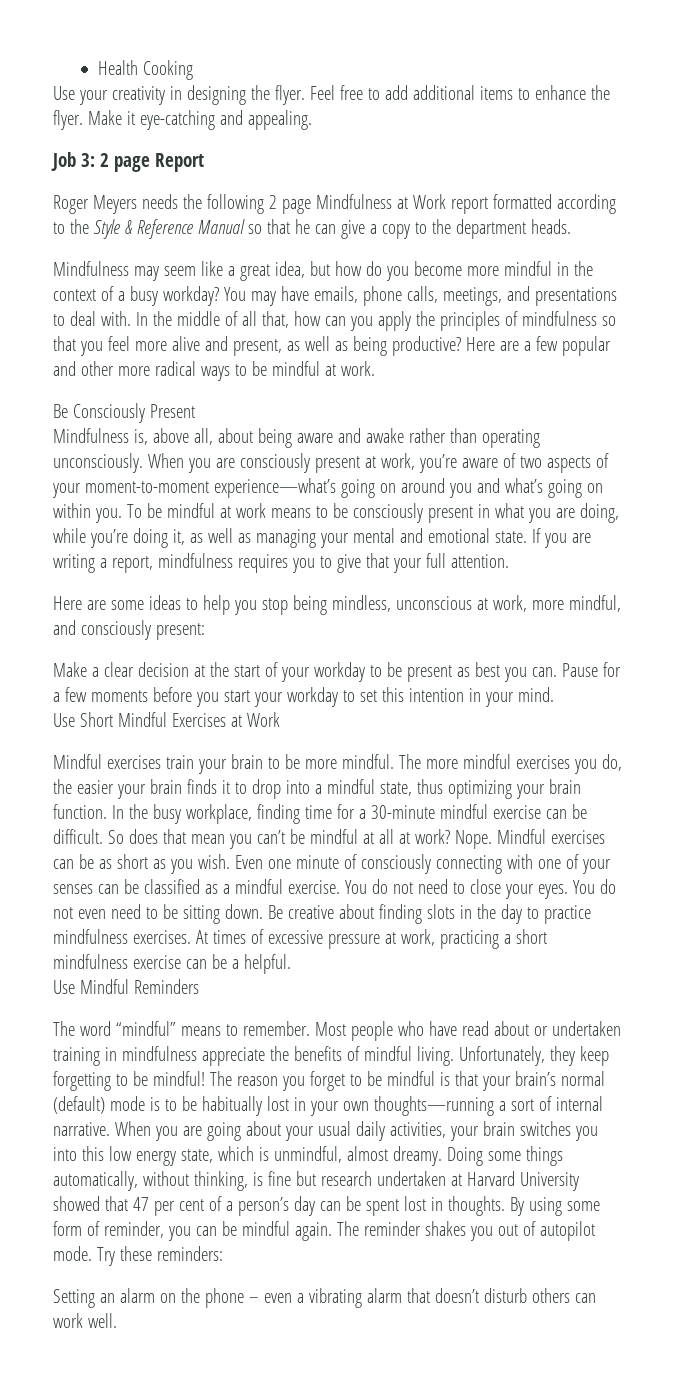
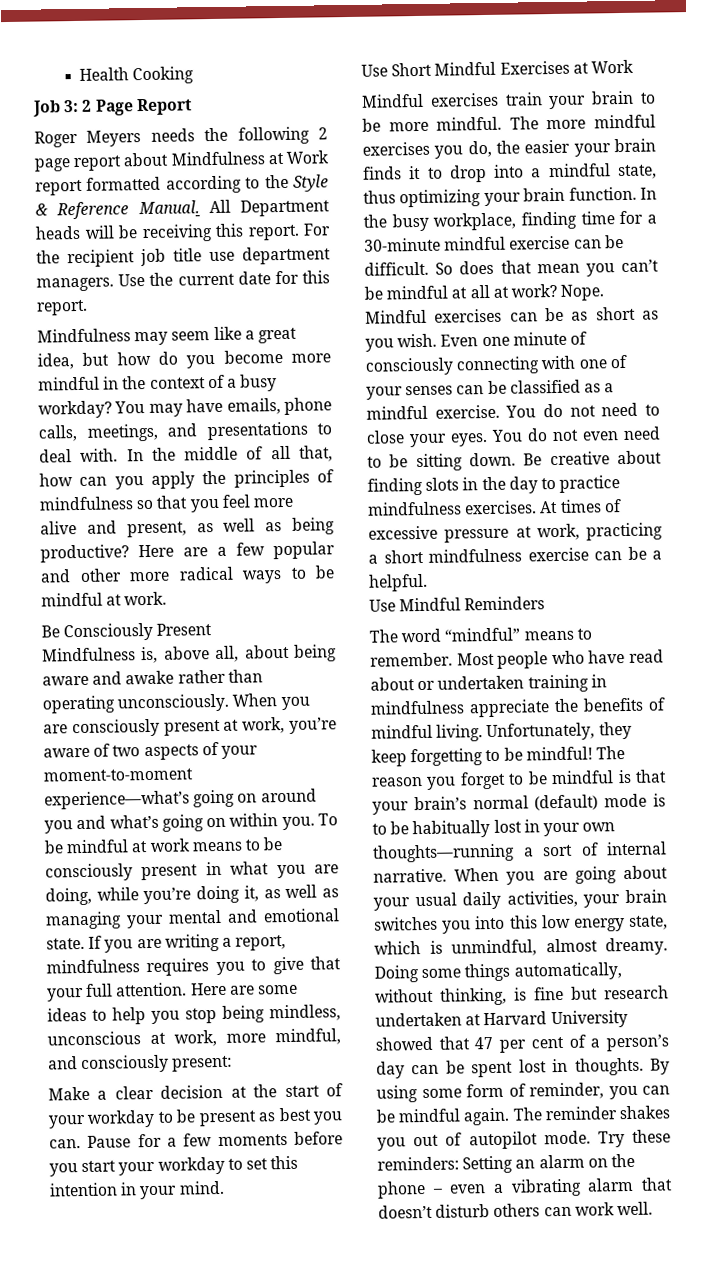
[53,85,610,105] [53,110,312,130] // Use your creativity in designing the flyer. Feel free to add additional items to enhance the flyer. Make it eye-catching and appealing. -> (195, 75) none
[113,156,150,172] page -> [95,99,134,116] Page
(311, 206) none -> [73,152,169,172] report about
[197,219,571,239] Manual so that he can give a copy to the department heads. -> [137,199,330,217] [35,223,331,243] [36,246,331,268] [36,270,330,292] [36,299,88,316] Manual. All Department heads will be receiving this report. For the recipient job title use department managers. Use the current date for this report.
(509, 561) // -> (188, 989) none
(223, 1253) // -> (459, 1163) none

